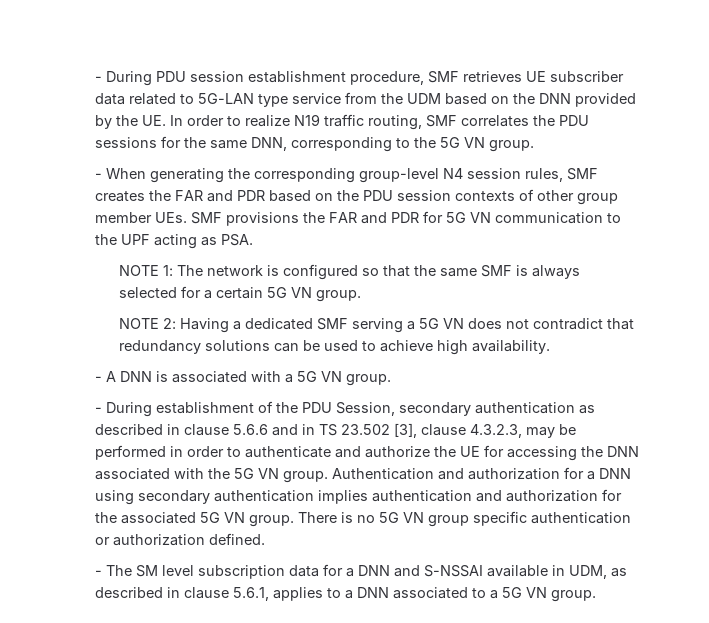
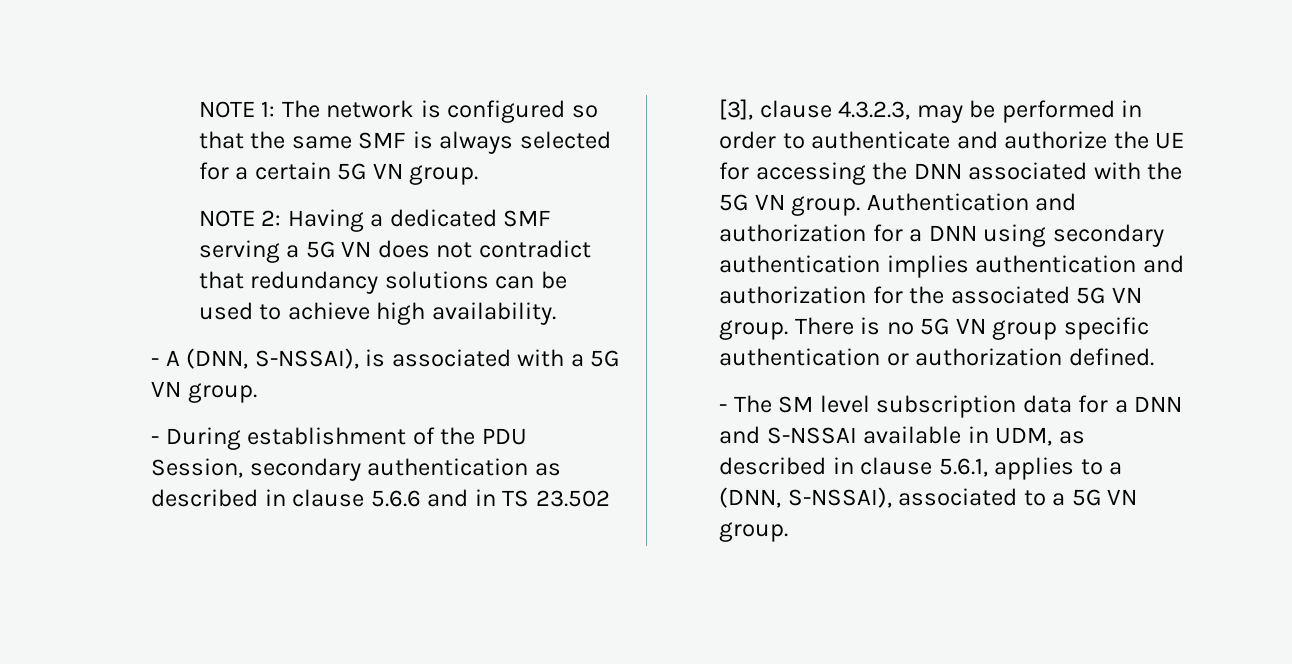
[94,71,624,86] [94,92,636,107] [94,114,589,130] [94,136,534,152] [94,168,598,183] [94,189,618,205] [94,211,621,226] [94,234,253,249] - During PDU session establishment procedure, SMF retrieves UE subscriber data related to 5G-LAN type service from the UDM based on the DNN provided by the UE. In order to realize N19 traffic routing, SMF correlates the PDU sessions for the same DNN, corresponding to the 5G VN group. // - When generating the corresponding group-level N4 session rules, SMF creates the FAR and PDR based on the PDU session contexts of other group member UEs. SMF provisions the FAR and PDR for 5G VN communication to the UPF acting as PSA. // -> (198, 109) none
[119,371,152,382] DNN -> [186,348,359,369] (DNN, S-NSSAI),
[356,587,389,598] DNN -> [719,487,892,508] (DNN, S-NSSAI),

